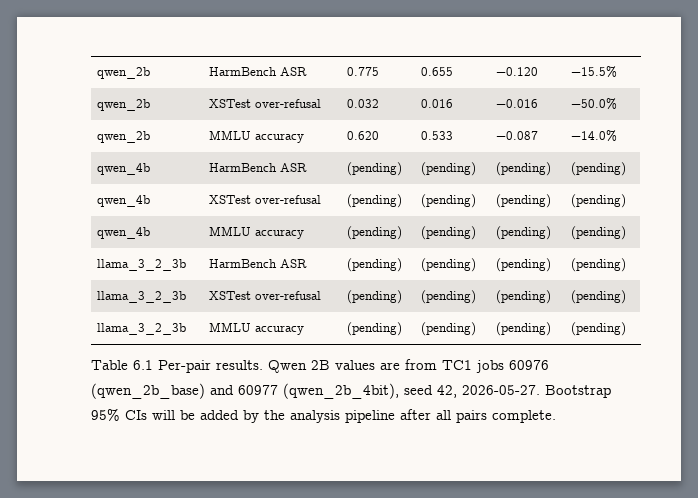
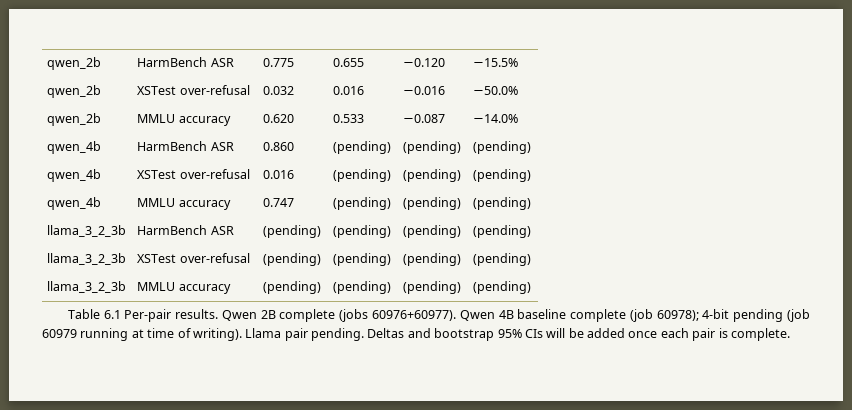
[347,162,403,176] (pending) -> [263,142,295,151] 0.860
[347,194,403,208] (pending) -> [263,170,295,179] 0.016
[347,226,403,240] (pending) -> [263,198,295,207] 0.747
[335,359,549,373] [91,383,611,399] values are from TC1 jobs 60976 (qwen_2b_base) and 60977 (qwen_2b_4bit), seed 42, 2026-05-27. Bootstrap -> [279,309,810,322] [42,328,495,341] complete (jobs 60976+60977). Qwen 4B baseline complete (job 60978); 4-bit pending (job 60979 running at time of writing). Llama pair pending. Deltas and bootstrap
[243,409,487,423] by the analysis pipeline after all pairs -> [628,328,728,341] once each pair is

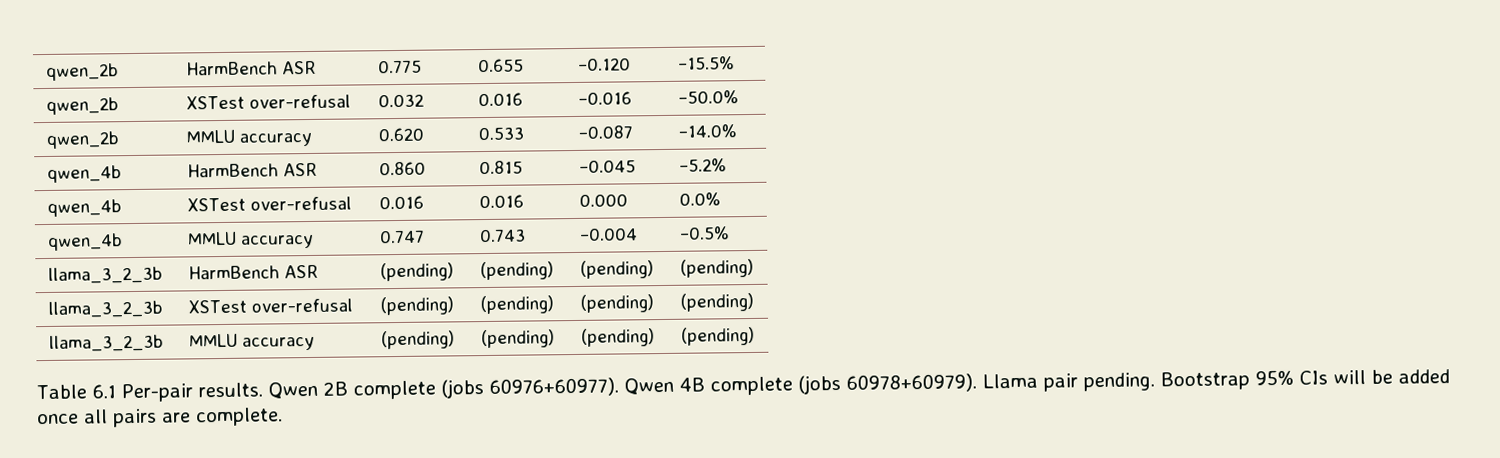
[333,141,392,154] [403,141,462,154] [473,141,532,154] (pending) | (pending) | (pending) -> [478,160,523,175] [578,159,636,173] [678,158,727,172] 0.815 | −0.045 | −5.2%
[333,169,392,182] [403,169,462,182] [473,169,532,182] (pending) | (pending) | (pending) -> [478,194,524,209] [578,193,628,207] [678,192,721,206] 0.016 | 0.000 | 0.0%
[333,197,392,210] [403,197,462,210] [473,197,532,210] (pending) | (pending) | (pending) -> [478,228,526,243] [578,227,638,241] [678,226,730,240] 0.743 | −0.004 | −0.5%
[517,309,810,322] [42,328,495,341] baseline complete (job 60978); 4-bit pending (job 60979 running at time of writing). Llama pair pending. Deltas and bootstrap -> [709,371,1250,396] complete (jobs 60978+60979). Llama pair pending. Bootstrap
[660,328,728,341] each pair is -> [84,408,191,428] all pairs are

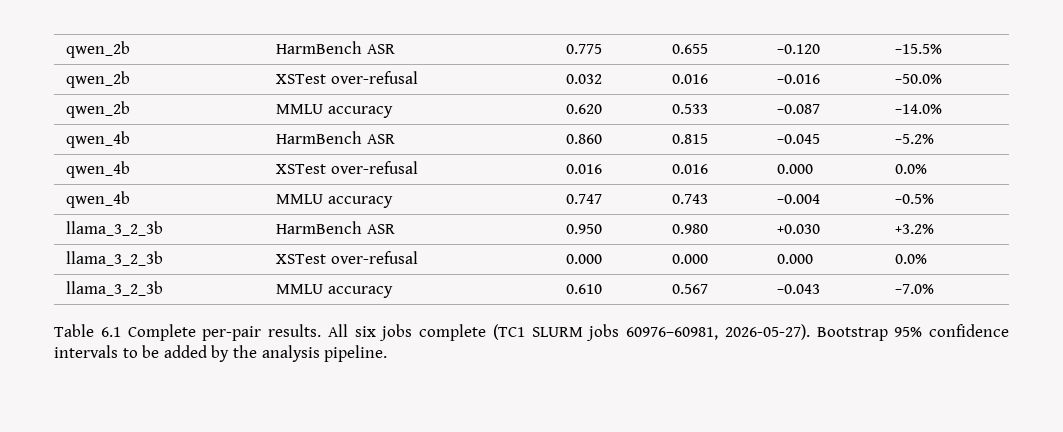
[379,262,454,282] [479,261,554,281] [579,260,654,279] [679,258,754,278] (pending) | (pending) | (pending) | (pending) -> [566,224,603,234] [672,224,709,234] [777,224,821,234] [895,224,935,234] 0.950 | 0.980 | +0.030 | +3.2%
[379,296,454,316] [479,295,554,315] [579,294,654,313] [679,292,754,312] (pending) | (pending) | (pending) | (pending) -> [566,254,603,264] [672,254,709,264] [777,254,814,264] [895,254,928,264] 0.000 | 0.000 | 0.000 | 0.0%
[380,330,455,350] [480,329,555,349] [580,328,655,347] [680,326,755,346] [36,369,1450,403] [37,407,283,428] (pending) | (pending) | (pending) | (pending) // Table 6.1 Per-pair results. Qwen 2B complete (jobs 60976+60977). Qwen 4B complete (jobs 60978+60979). Llama pair pending. Bootstrap 95% CIs will be added once all pairs are complete. -> [566,284,603,294] [672,284,709,294] [777,284,821,294] [895,284,935,294] [54,324,1009,341] [54,345,388,362] 0.610 | 0.567 | −0.043 | −7.0% // Table 6.1 Complete per-pair results. All six jobs complete (TC1 SLURM jobs 60976–60981, 2026-05-27). Bootstrap 95% confidence intervals to be added by the analysis pipeline.

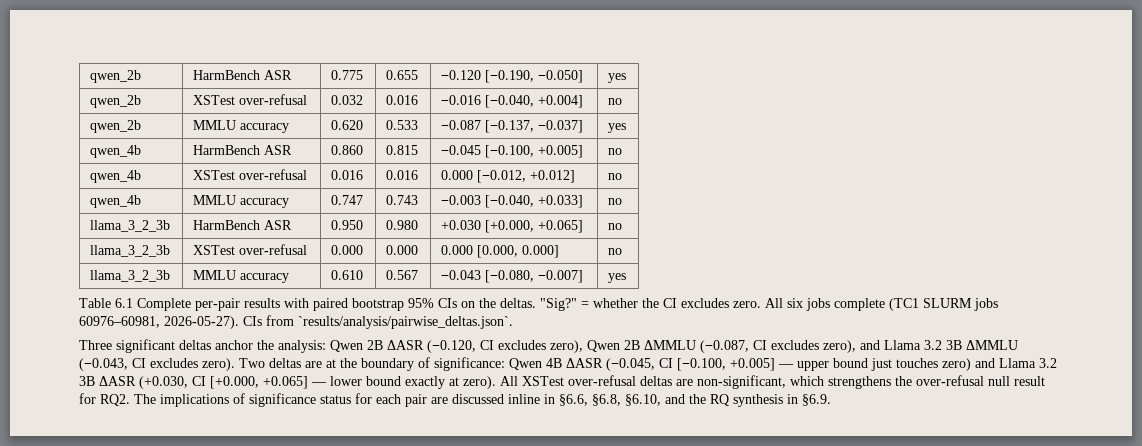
[895,44,943,54] | −15.5% -> [485,70,584,83] [608,73,627,83] [−0.190, −0.050] | yes
[895,74,943,84] | −50.0% -> [485,95,584,108] [608,98,623,105] [−0.040, +0.004] | no
[895,104,943,114] | −14.0% -> [485,120,584,133] [608,123,627,133] [−0.137, −0.037] | yes
[895,134,935,144] | −5.2% -> [485,145,584,158] [608,148,623,155] [−0.100, +0.005] | no
[895,164,928,174] | 0.0% -> [477,170,576,183] [608,173,623,180] [−0.012, +0.012] | no
[777,194,821,204] [895,194,935,204] −0.004 | −0.5% -> [441,195,584,208] [608,198,623,205] −0.003 [−0.040, +0.033] | no
[895,224,935,234] | +3.2% -> [485,220,584,233] [608,223,623,230] [+0.000, +0.065] | no
[895,254,928,264] | 0.0% -> [477,245,560,258] [608,248,623,255] [0.000, 0.000] | no
[895,284,935,294] | −7.0% -> [485,270,584,283] [608,273,627,283] [−0.080, −0.007] | yes
[268,324,321,337] results. -> [244,298,761,311] results with paired bootstrap 95% CIs on the deltas. "Sig?" = whether the CI excludes zero.
[816,324,1009,341] [54,345,388,362] Bootstrap 95% confidence intervals to be added by the analysis pipeline. -> [243,315,513,329] [79,339,1018,353] [79,357,1057,371] [79,375,1045,389] [79,393,831,407] CIs from `results/analysis/pairwise_deltas.json`. // Three significant deltas anchor the analysis: Qwen 2B ΔASR (−0.120, CI excludes zero), Qwen 2B ΔMMLU (−0.087, CI excludes zero), and Llama 3.2 3B ΔMMLU (−0.043, CI excludes zero). Two deltas are at the boundary of significance: Qwen 4B ΔASR (−0.045, CI [−0.100, +0.005] — upper bound just touches zero) and Llama 3.2 3B ΔASR (+0.030, CI [+0.000, +0.065] — lower bound exactly at zero). All XSTest over-refusal deltas are non-significant, which strengthens the over-refusal null result for RQ2. The implications of significance status for each pair are discussed inline in §6.6, §6.8, §6.10, and the RQ synthesis in §6.9.

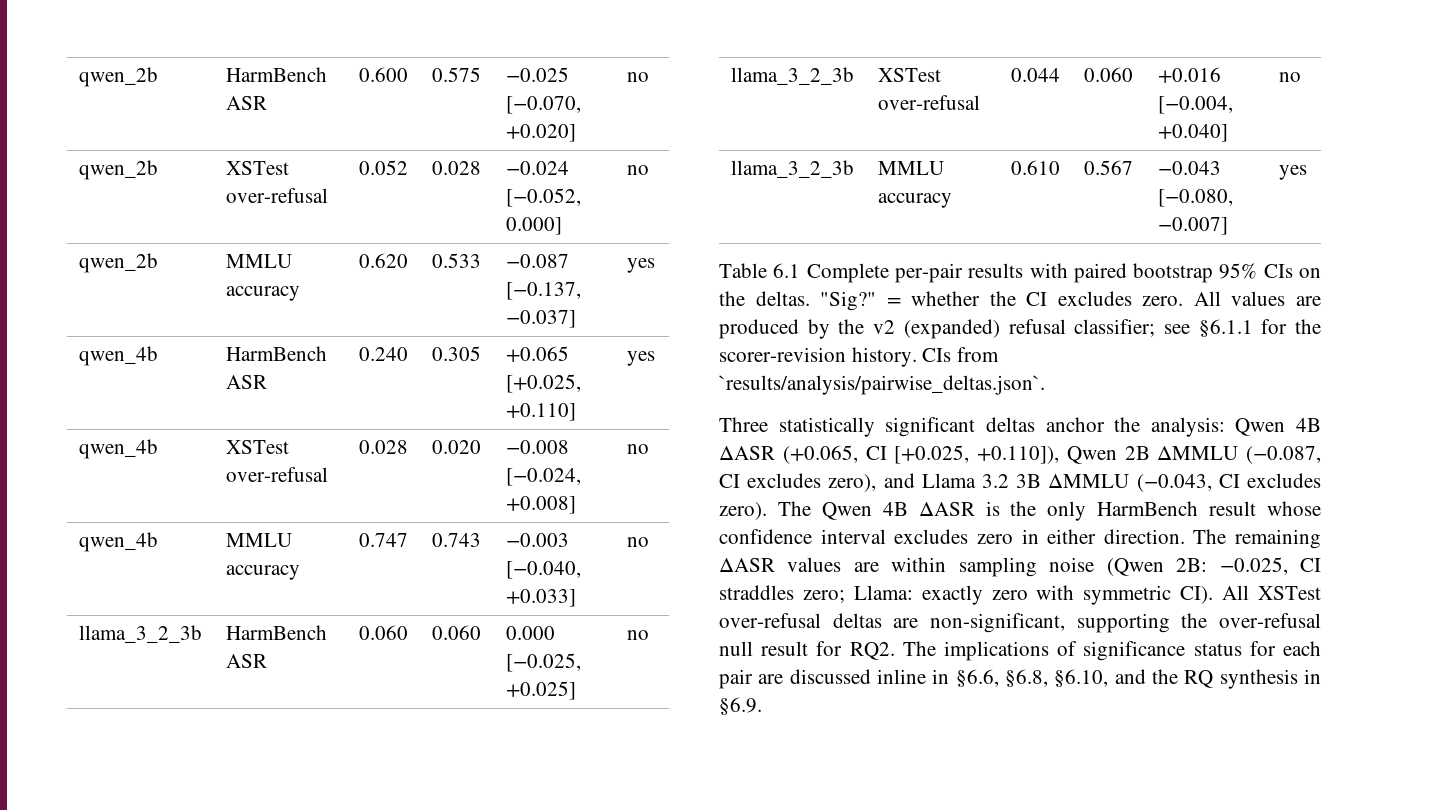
[331,70,364,80] [386,70,419,80] [441,70,584,83] [608,73,627,83] [90,95,142,108] [193,94,308,105] [331,95,364,105] [386,95,419,105] [441,95,584,108] 0.775 | 0.655 | −0.120 [−0.190, −0.050] | yes // qwen_2b | XSTest over-refusal | 0.032 | 0.016 | −0.016 [−0.040, +0.004] -> [358,67,408,82] [431,67,481,82] [505,67,569,82] [505,96,581,114] [505,124,576,142] [626,72,649,82] [78,160,158,180] [225,161,289,175] [225,188,328,203] [358,160,408,175] [431,161,481,175] [505,161,569,175] [505,188,581,207] [505,217,562,235] 0.600 | 0.575 | −0.025 [−0.070, +0.020] | no // qwen_2b | XSTest over-refusal | 0.052 | 0.028 | −0.024 [−0.052, 0.000]
[331,145,364,155] [386,145,419,155] [441,145,584,158] [608,148,623,155] [90,170,142,183] [193,169,308,180] [331,170,364,180] [386,170,419,180] [441,170,576,183] 0.860 | 0.815 | −0.045 [−0.100, +0.005] | no // qwen_4b | XSTest over-refusal | 0.016 | 0.016 | 0.000 [−0.012, +0.012] -> [358,347,408,361] [431,346,481,361] [505,346,569,362] [505,374,581,393] [505,403,576,421] [626,351,655,366] [78,439,158,459] [225,440,289,454] [225,467,328,482] [358,440,408,454] [431,440,481,454] [505,440,569,454] [505,468,581,486] [505,496,576,514] 0.240 | 0.305 | +0.065 [+0.025, +0.110] | yes // qwen_4b | XSTest over-refusal | 0.028 | 0.020 | −0.008 [−0.024, +0.008]
[331,220,364,230] [386,220,419,230] [441,220,584,233] 0.950 | 0.980 | +0.030 [+0.000, +0.065] -> [358,625,408,640] [431,625,481,640] [505,626,555,640] [505,653,581,672] [505,681,576,700] 0.060 | 0.060 | 0.000 [−0.025, +0.025]
[331,245,364,255] [386,245,419,255] [441,245,560,258] 0.000 | 0.000 | 0.000 [0.000, 0.000] -> [1010,68,1060,82] [1083,67,1133,82] [1157,67,1221,83] [1157,96,1233,114] [1157,124,1228,142] 0.044 | 0.060 | +0.016 [−0.004, +0.040]
[787,298,998,311] [79,316,239,329] six jobs complete (TC1 SLURM jobs 60976–60981, 2026-05-27). -> [1231,291,1321,306] [719,319,1321,339] [719,347,917,367] values are produced by the v2 (expanded) refusal classifier; see §6.1.1 for the scorer-revision history.
(112, 345) none -> [778,417,875,437] statistically
[367,340,583,353] 2B ΔASR (−0.120, CI excludes zero), -> [1296,418,1321,432] [719,445,1059,464] 4B ΔASR (+0.065, CI [+0.025, +0.110]),
[239,357,1057,371] [79,376,496,389] Two deltas are at the boundary of significance: Qwen 4B ΔASR (−0.045, CI [−0.100, +0.005] — upper bound just touches zero) and Llama 3.2 3B ΔASR (+0.030, CI [+0.000, +0.065] — lower bound exactly at zero). -> [777,501,1321,521] [719,529,1321,549] [719,557,1321,577] [719,585,1214,605] The Qwen 4B ΔASR is the only HarmBench result whose confidence interval excludes zero in either direction. The remaining ΔASR values are within sampling noise (Qwen 2B: −0.025, CI straddles zero; Llama: exactly zero with symmetric CI).
[790,376,891,389] which strengthens -> [1076,613,1170,633] supporting

